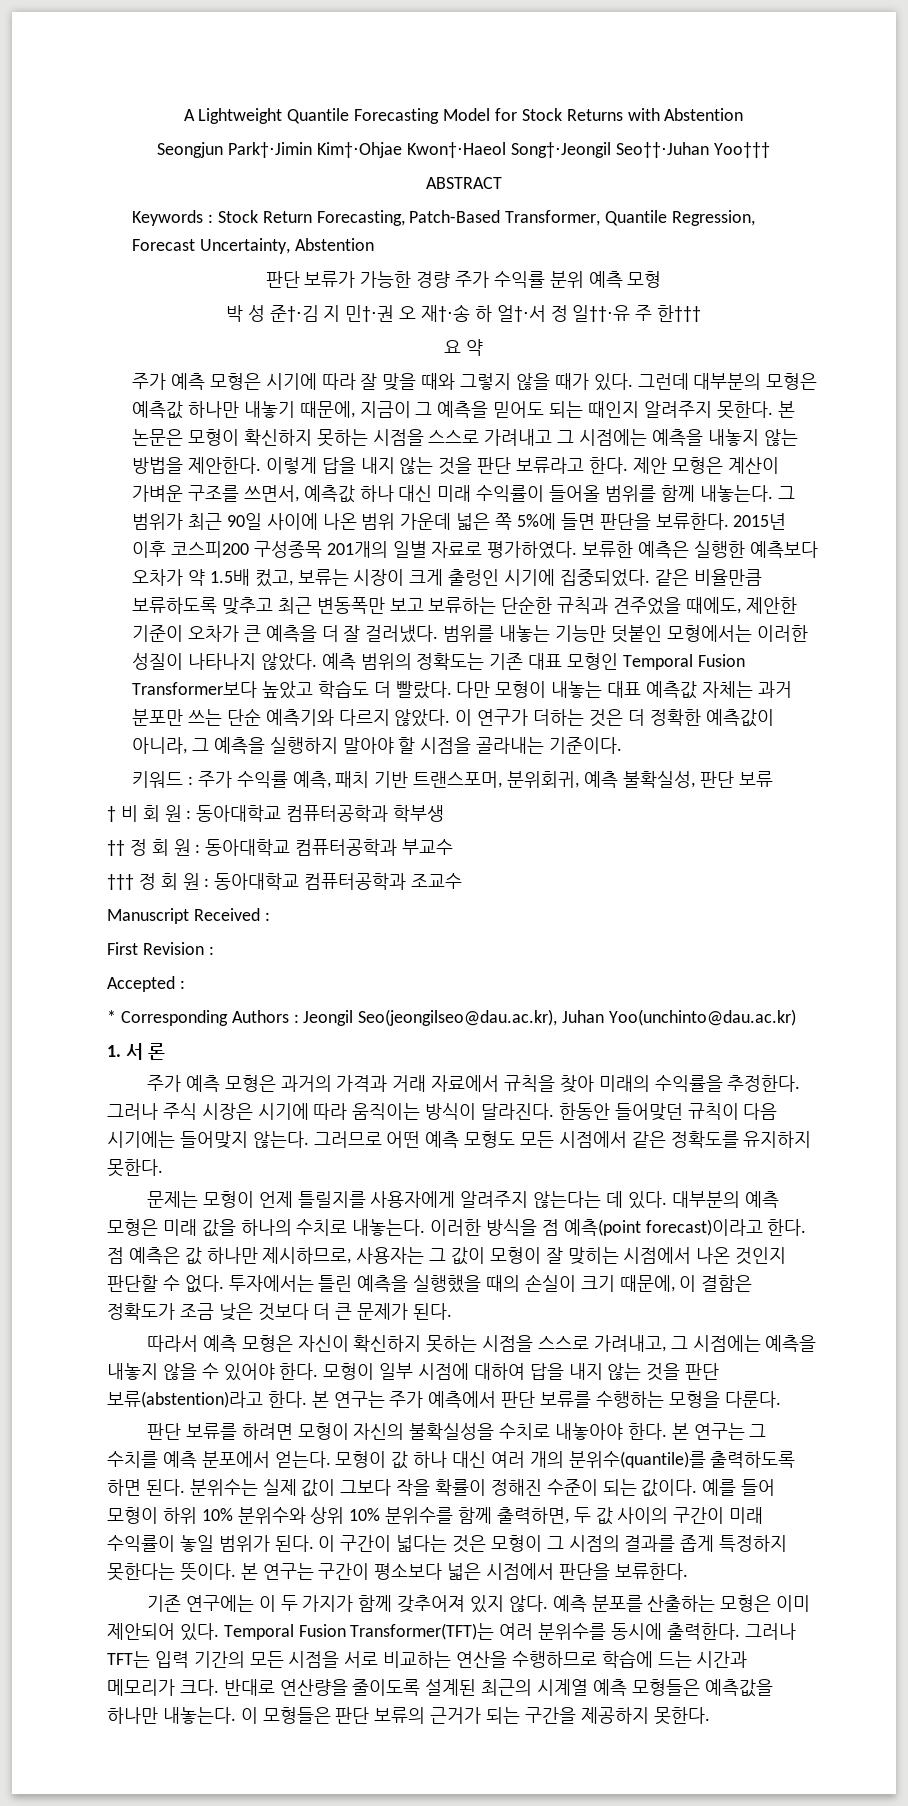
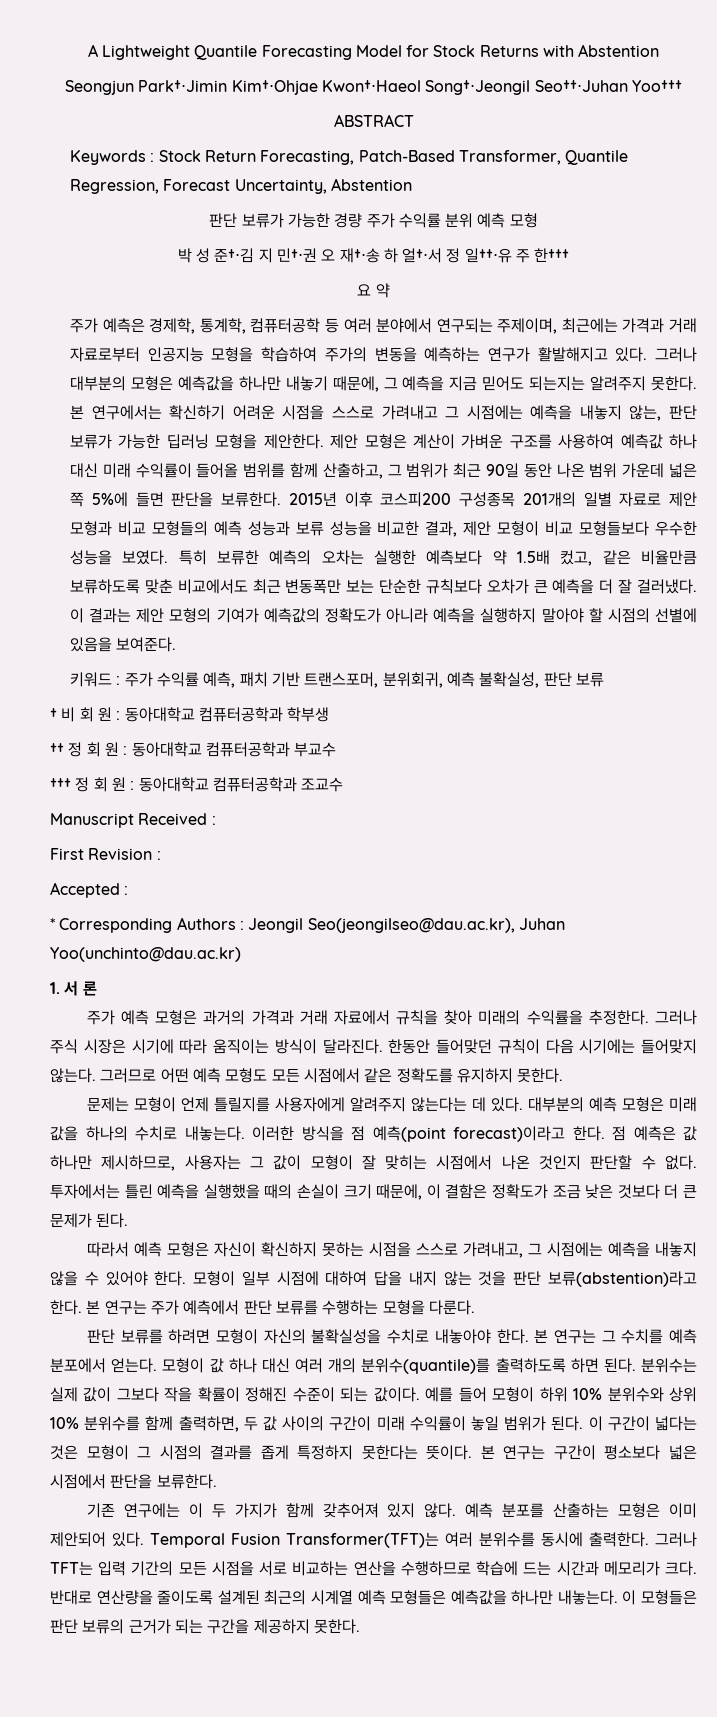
[171,373,689,391] 예측 모형은 시기에 따라 잘 맞을 때와 그렇지 않을 때가 있다. 그런데 -> [102,318,697,334] [70,347,697,362] 예측은 경제학, 통계학, 컴퓨터공학 등 여러 분야에서 연구되는 주제이며, 최근에는 가격과 거래 자료로부터 인공지능 모형을 학습하여 주가의 변동을 예측하는 연구가 활발해지고 있다. 그러나
[132,401,184,419] 예측값 -> [177,376,234,391] 예측값을
[359,401,795,419] [132,429,368,447] 지금이 그 예측을 믿어도 되는 때인지 알려주지 못한다. 본 논문은 모형이 확신하지 못하는 -> [383,376,697,391] [70,405,275,420] 그 예측을 지금 믿어도 되는지는 알려주지 못한다. 본 연구에서는 확신하기 어려운
[763,429,798,446] [132,457,628,475] 않는 방법을 제안한다. 이렇게 답을 내지 않는 것을 판단 보류라고 한다. -> [629,405,697,421] [70,434,324,449] 않는, 판단 보류가 가능한 딥러닝 모형을 제안한다.
[243,485,299,502] 쓰면서, -> [558,434,615,449] 사용하여
[699,485,773,502] 내놓는다. -> [322,463,383,479] 산출하고,
[266,513,318,530] 사이에 -> [523,463,552,478] 동안
[487,541,690,559] 평가하였다. 보류한 예측은 -> [669,492,697,507] [70,521,698,537] [70,550,364,565] 제안 모형과 비교 모형들의 예측 성능과 보류 성능을 비교한 결과, 제안 모형이 비교 모형들보다 우수한 성능을 보였다. 특히 보류한 예측의 오차는
[132,569,184,586] 오차가 -> (483, 557) none
[297,569,762,587] [132,596,797,615] [132,625,184,642] 보류는 시장이 크게 출렁인 시기에 집중되었다. 같은 비율만큼 보류하도록 맞추고 최근 변동폭만 보고 보류하는 단순한 규칙과 견주었을 때에도, 제안한 기준이 -> [602,550,697,565] [70,579,482,594] 같은 비율만큼 보류하도록 맞춘 비교에서도 최근 변동폭만 보는 단순한 규칙보다
[443,625,808,643] [132,653,745,671] [132,680,792,699] [132,708,774,727] [132,737,623,754] 범위를 내놓는 기능만 덧붙인 모형에서는 이러한 성질이 나타나지 않았다. 예측 범위의 정확도는 기존 대표 모형인 Temporal Fusion Transformer보다 높았고 학습도 더 빨랐다. 다만 모형이 내놓는 대표 예측값 자체는 과거 분포만 쓰는 단순 예측기와 다르지 않았다. 이 연구가 더하는 것은 더 정확한 예측값이 아니라, 그 예측을 실행하지 말아야 할 시점을 골라내는 기준이다. -> [70,608,697,623] [70,637,177,652] 이 결과는 제안 모형의 기여가 예측값의 정확도가 아니라 예측을 실행하지 말아야 할 시점의 선별에 있음을 보여준다.

